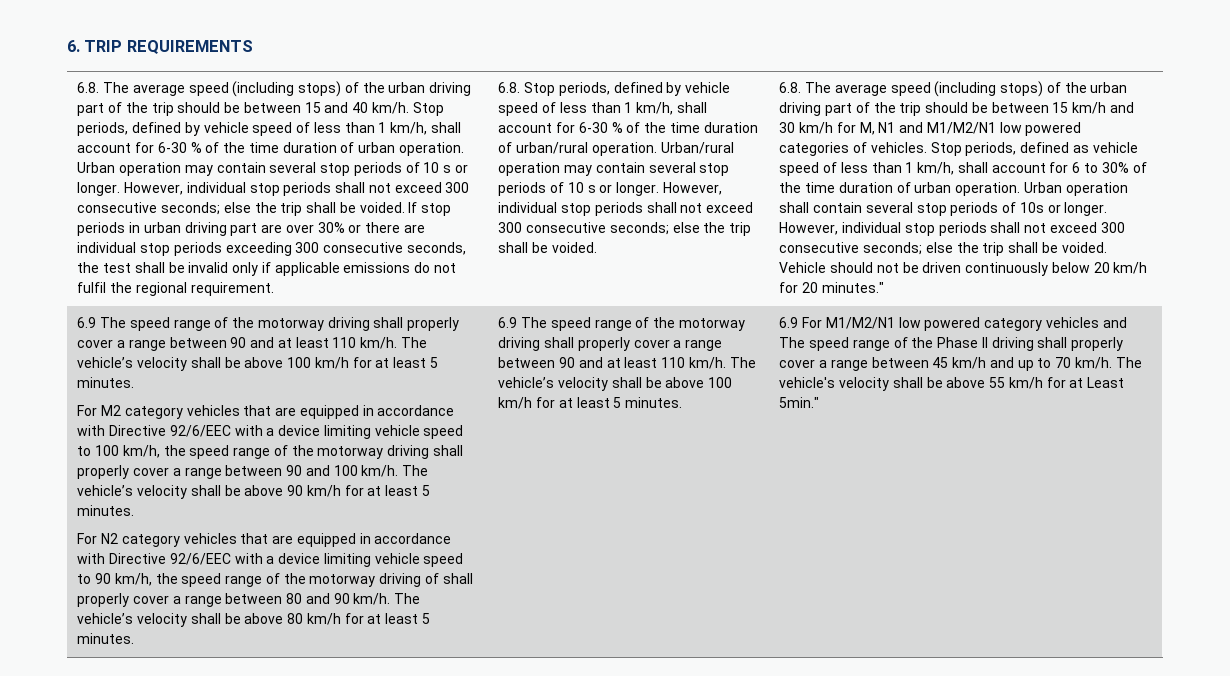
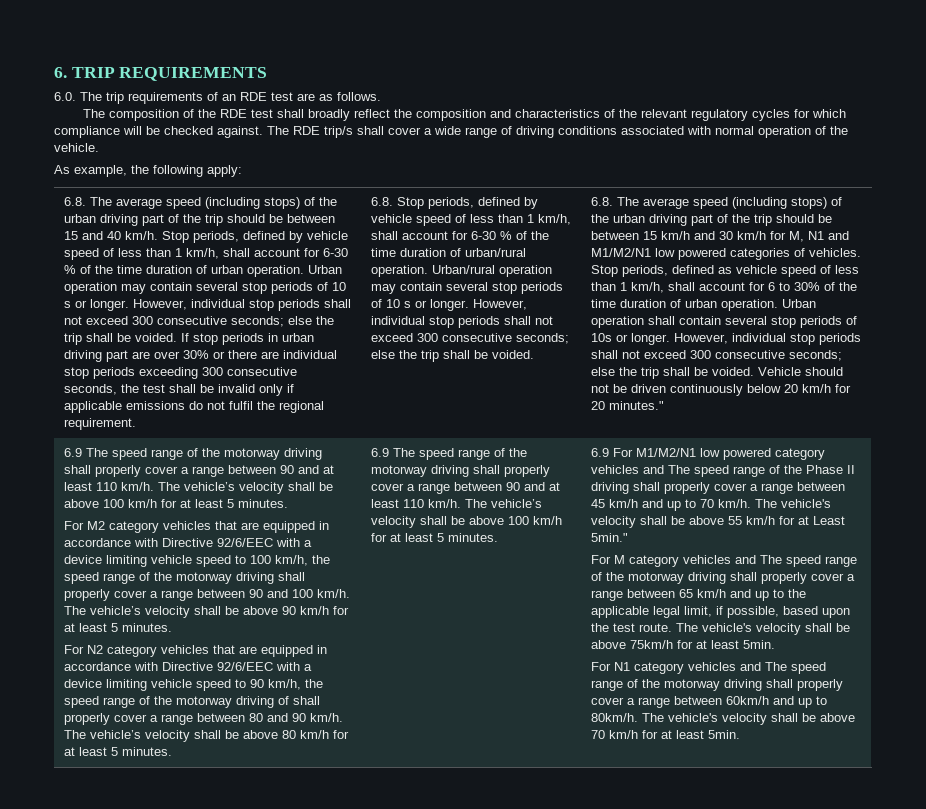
(253, 47) none -> [54,92,381,104] [83,109,847,121] [54,126,848,138] [54,143,99,152] [54,165,242,177] // 6.0. The trip requirements of an RDE test are as follows. // The composition of the RDE test shall broadly reflect the composition and characteristics of the relevant regulatory cycles for which compliance will be checked against. The RDE trip/s shall cover a wide range of driving conditions associated with normal operation of the vehicle. // As example, the following apply:
(820, 402) none -> [591,555,858,567] [591,572,856,584] [591,589,807,601] [591,606,851,618] [591,623,851,635] [591,640,776,649] [591,662,827,674] [591,679,844,691] [591,696,828,708] [591,713,856,725] [591,730,741,739] // For M category vehicles and The speed range of the motorway driving shall properly cover a range between 65 km/h and up to the applicable legal limit, if possible, based upon the test route. The vehicle's velocity shall be above 75km/h for at least 5min. // For N1 category vehicles and The speed range of the motorway driving shall properly cover a range between 60km/h and up to 80km/h. The vehicle's velocity shall be above 70 km/h for at least 5min.

